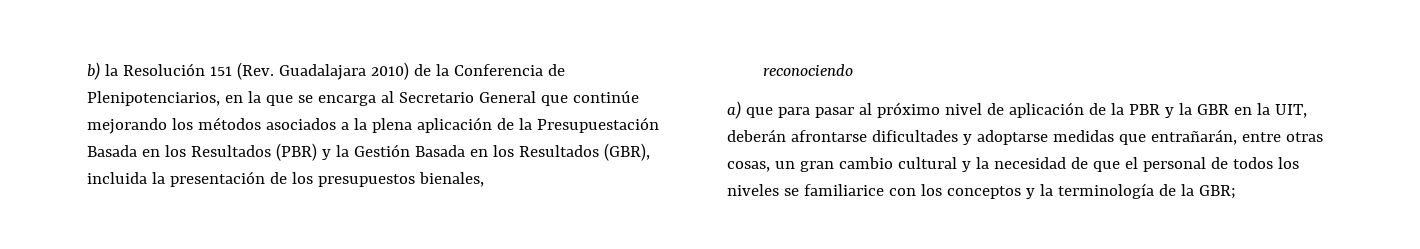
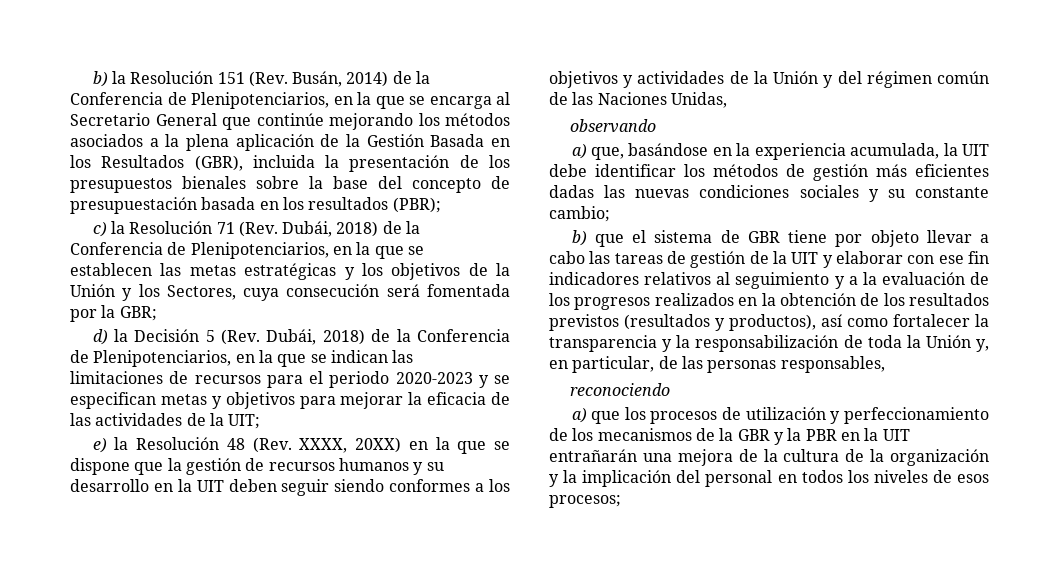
[278,62,409,80] Guadalajara 2010) -> [292,71,389,87] Busán, 2014)
[536,117,659,133] [87,143,349,161] Presupuestación Basada en los Resultados (PBR) y la -> (360, 140) none
[418,172,484,187] [762,64,853,76] [727,101,1307,119] [727,129,1323,145] [727,157,1299,172] [727,183,1236,199] bienales, // reconociendo // a) que para pasar al próximo nivel de aplicación de la PBR y la GBR en la UIT, deberán afrontarse dificultades y adoptarse medidas que entrañarán, entre otras cosas, un gran cambio cultural y la necesidad de que el personal de todos los niveles se familiarice con los conceptos y la terminología de la GBR; -> [182,176,510,193] [70,197,441,214] [92,221,421,237] [70,242,424,259] [70,263,510,280] [70,284,510,301] [70,305,157,322] [92,329,511,345] [70,350,414,367] [70,371,510,388] [70,392,510,409] [70,413,261,429] [92,437,510,454] [70,458,444,475] [70,479,511,496] [549,71,989,88] [549,92,727,108] [569,119,656,133] [571,143,989,160] [549,164,989,181] [549,185,989,202] [549,206,610,222] [571,230,989,247] [549,251,989,268] [549,272,989,289] [549,293,989,310] [549,314,989,331] [549,335,989,352] [549,356,885,373] [569,383,670,396] [571,407,989,424] [549,428,910,445] [549,449,989,466] [549,470,990,487] [549,495,621,508] bienales sobre la base del concepto de presupuestación basada en los resultados (PBR); // c) la Resolución 71 (Rev. Dubái, 2018) de la Conferencia de Plenipotenciarios, en la que se establecen las metas estratégicas y los objetivos de la Unión y los Sectores, cuya consecución será fomentada por la GBR; // d) la Decisión 5 (Rev. Dubái, 2018) de la Conferencia de Plenipotenciarios, en la que se indican las limitaciones de recursos para el periodo 2020-2023 y se especifican metas y objetivos para mejorar la eficacia de las actividades de la UIT; // e) la Resolución 48 (Rev. XXXX, 20XX) en la que se dispone que la gestión de recursos humanos y su desarrollo en la UIT deben seguir siendo conformes a los objetivos y actividades de la Unión y del régimen común de las Naciones Unidas, // observando // a) que, basándose en la experiencia acumulada, la UIT debe identificar los métodos de gestión más eficientes dadas las nuevas condiciones sociales y su constante cambio; // b) que el sistema de GBR tiene por objeto llevar a cabo las tareas de gestión de la UIT y elaborar con ese fin indicadores relativos al seguimiento y a la evaluación de los progresos realizados en la obtención de los resultados previstos (resultados y productos), así como fortalecer la transparencia y la responsabilización de toda la Unión y, en particular, de las personas responsables, // reconociendo // a) que los procesos de utilización y perfeccionamiento de los mecanismos de la GBR y la PBR en la UIT entrañarán una mejora de la cultura de la organización y la implicación del personal en todos los niveles de esos procesos;

